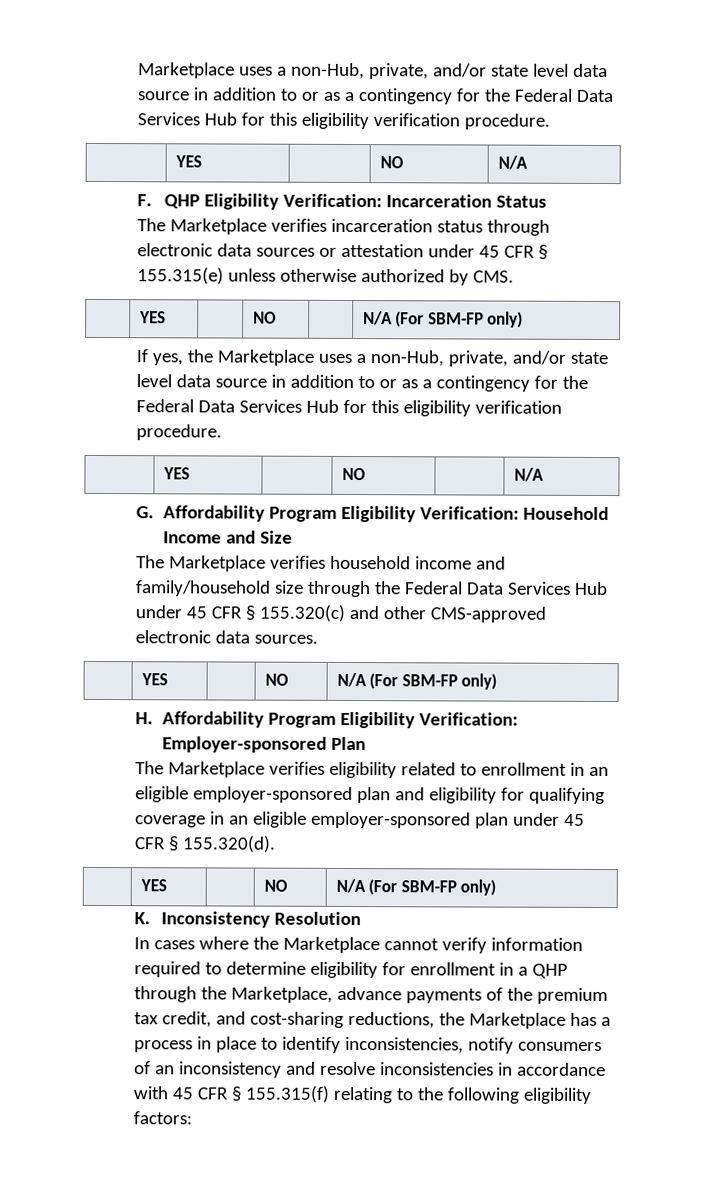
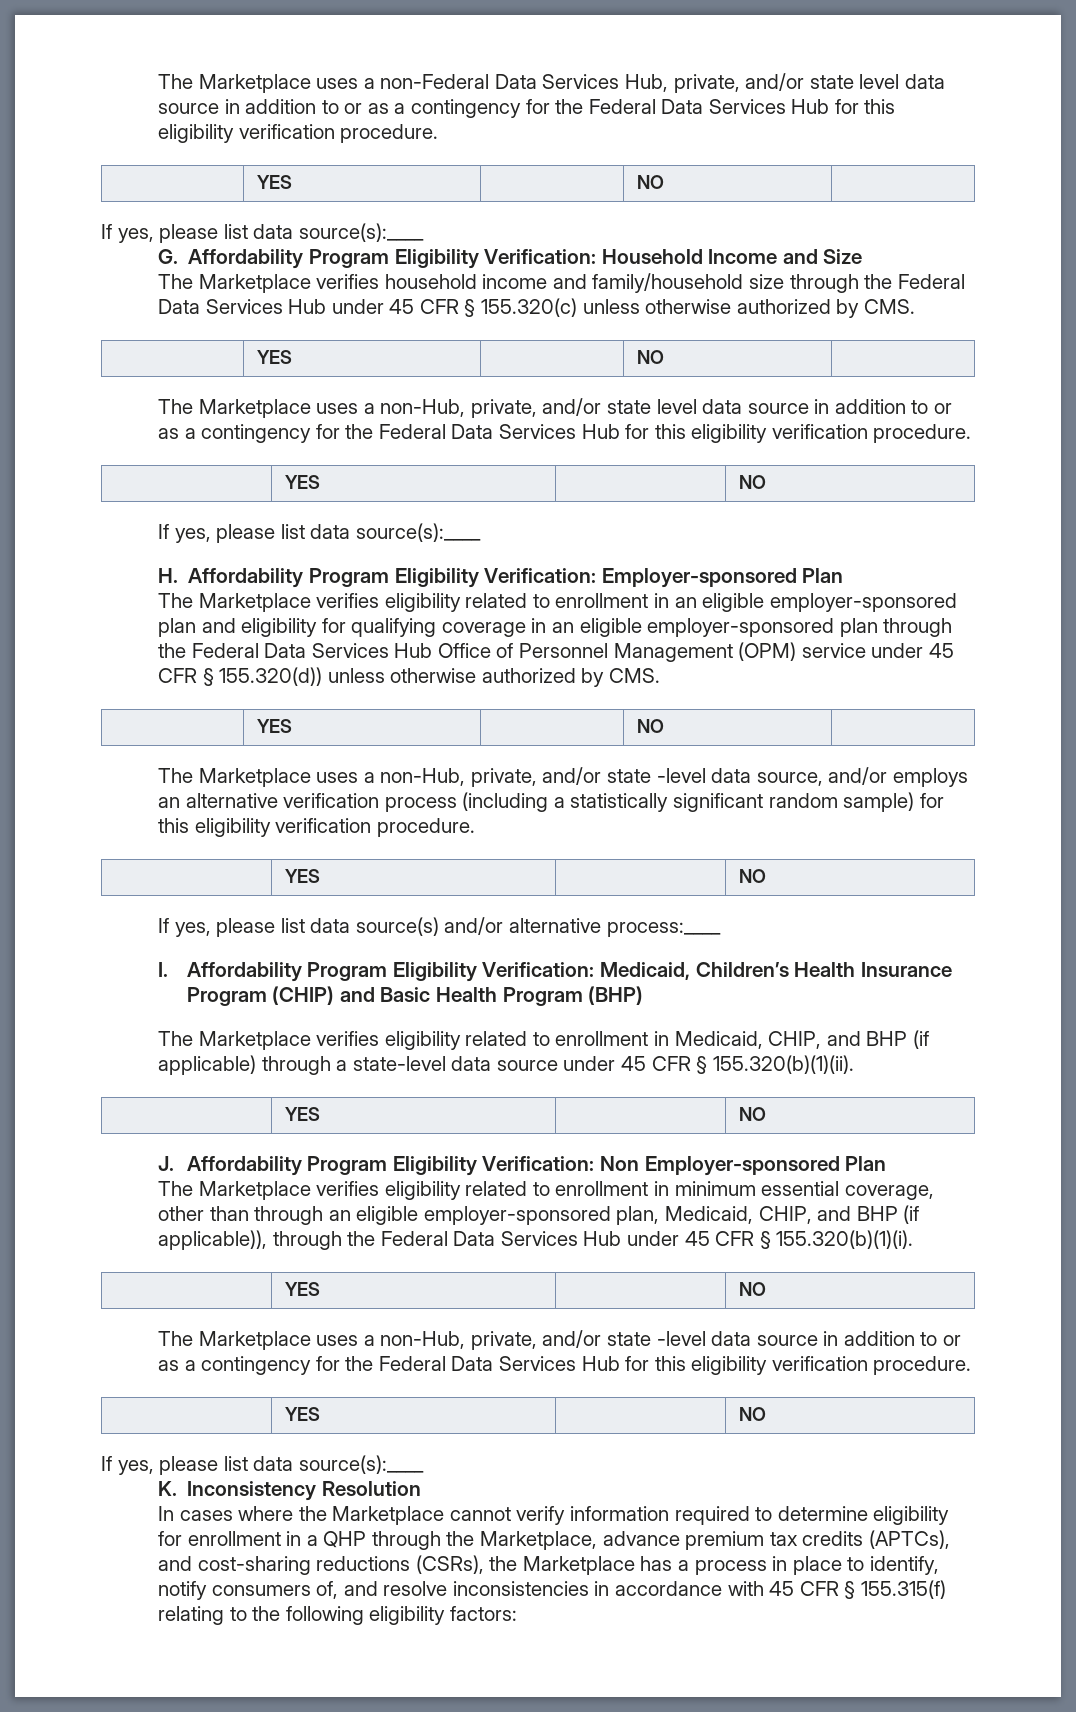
(138, 70) none -> [158,73,945,93] [158,99,896,118] [158,124,439,143] [257,175,293,189] [637,175,665,189] [101,223,424,243] [158,249,863,269] [158,273,965,293] [158,298,915,318] [257,350,293,364] [637,350,665,364] [158,399,194,414] The Marketplace uses a non-Federal Data Services Hub, private, and/or state level data source in addition to or as a contingency for the Federal Data Services Hub for this eligibility verification procedure. // | YES | | NO | // If yes, please list data source(s):____ // G. Affordability Program Eligibility Verification: Household Income and Size // The Marketplace verifies household income and family/household size through the Federal Data Services Hub under 45 CFR § 155.320(c) unless otherwise authorized by CMS. // | YES | | NO | // The
[497,155,528,170] [137,193,547,210] [137,218,551,236] [137,243,549,260] [137,267,515,286] [138,311,166,324] [252,311,277,324] [362,311,524,328] [136,349,609,367] [136,374,589,392] [136,399,563,417] [136,424,223,441] [162,467,190,480] [341,467,366,481] [513,467,544,482] [136,505,609,523] [162,530,293,544] [136,555,507,572] [135,580,609,598] [135,604,547,623] [135,630,319,644] [140,673,168,686] [264,673,289,686] [336,672,498,690] | N/A // F. QHP Eligibility Verification: Incarceration Status // The Marketplace verifies incarceration status through electronic data sources or attestation under 45 CFR § 155.315(e) unless otherwise authorized by CMS. // | YES | | NO | | N/A (For SBM-FP only) // If yes, the Marketplace uses a non-Hub, private, and/or state level data source in addition to or as a contingency for the Federal Data Services Hub for this eligibility verification procedure. // | YES | | NO | | N/A // G. Affordability Program Eligibility Verification: Household Income and Size // The Marketplace verifies household income and family/household size through the Federal Data Services Hub under 45 CFR § 155.320(c) and other CMS-approved electronic data sources. // | YES | | NO | N/A (For SBM-FP only) -> [158,523,481,543] // If yes, please list data source(s):____
[513,812,586,826] [134,835,277,853] [139,879,167,892] [263,879,288,892] [335,878,497,896] under 45 CFR § 155.320(d). // | YES | | NO | N/A (For SBM-FP only) -> [883,618,953,637] [158,642,954,662] [158,667,660,687] [257,719,293,733] [637,719,665,733] [158,767,968,787] [158,792,944,812] [158,818,475,837] [285,869,321,883] [739,869,767,883] [158,917,721,937] [158,962,952,982] [186,986,644,1006] [158,1030,929,1050] [158,1055,854,1075] [285,1107,321,1121] [739,1107,767,1121] [158,1156,887,1176] [158,1181,934,1200] [158,1205,920,1225] [158,1230,914,1250] [285,1282,321,1296] [739,1282,767,1296] [158,1330,961,1350] [158,1356,972,1375] [285,1407,321,1421] [739,1407,767,1421] [101,1455,424,1475] through the Federal Data Services Hub Office of Personnel Management (OPM) service under 45 CFR § 155.320(d)) unless otherwise authorized by CMS. // | YES | | NO | // The Marketplace uses a non-Hub, private, and/or state -level data source, and/or employs an alternative verification process (including a statistically significant random sample) for this eligibility verification procedure. // | YES | | NO // If yes, please list data source(s) and/or alternative process:____ // I. Affordability Program Eligibility Verification: Medicaid, Children’s Health Insurance Program (CHIP) and Basic Health Program (BHP) // The Marketplace verifies eligibility related to enrollment in Medicaid, CHIP, and BHP (if applicable) through a state-level data source under 45 CFR § 155.320(b)(1)(ii). // | YES | | NO // J. Affordability Program Eligibility Verification: Non Employer-sponsored Plan // The Marketplace verifies eligibility related to enrollment in minimum essential coverage, other than through an eligible employer-sponsored plan, Medicaid, CHIP, and BHP (if applicable)), through the Federal Data Services Hub under 45 CFR § 155.320(b)(1)(i). // | YES | | NO // The Marketplace uses a non-Hub, private, and/or state -level data source in addition to or as a contingency for the Federal Data Services Hub for this eligibility verification procedure. // | YES | | NO // If yes, please list data source(s):____
[406,987,609,1005] [134,1011,436,1029] payments of the premium tax credit, and cost-sharing reductions, -> [685,1530,950,1550] [158,1555,484,1575] premium tax credits (APTCs), and cost-sharing reductions (CSRs),
[282,1036,603,1054] [134,1061,283,1078] identify inconsistencies, notify consumers of an inconsistency -> [869,1556,939,1575] [158,1581,339,1600] identify, notify consumers of,

